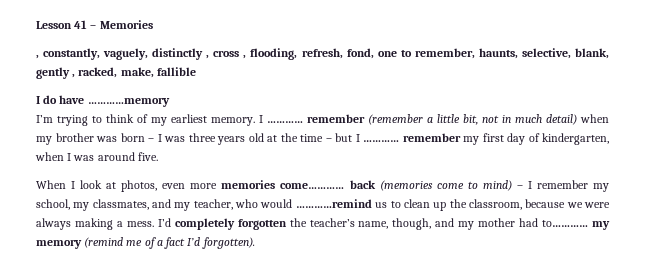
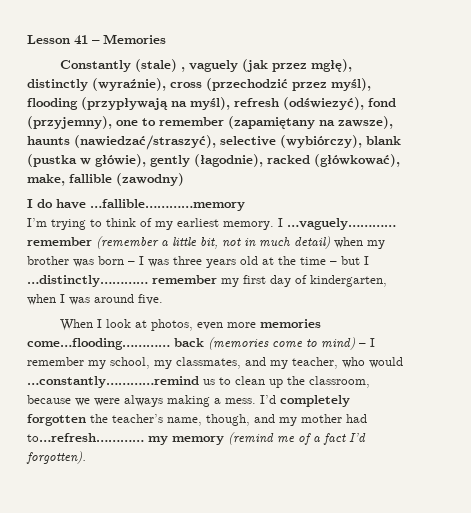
[36,48,609,60] [36,67,118,79] , constantly, vaguely, distinctly , cross , flooding, refresh, fond, one to remember, haunts, selective, blank, gently , racked, -> [60,59,353,72] [27,78,371,91] [27,97,396,110] [27,116,393,129] [27,135,401,150] [27,154,400,167] Constantly (stale) , vaguely (jak przez mgłę), distinctly (wyraźnie), cross (przechodzić przez myśl), flooding (przypływają na myśl), refresh (odświezyć), fond (przyjemny), one to remember (zapamiętany na zawsze), haunts (nawiedzać/straszyć), selective (wybiórczy), blank (pustka w główie), gently (łagodnie), racked (główkować),
(196, 71) none -> [116,173,184,186] (zawodny)
[87,97,170,107] …………memory -> [90,199,245,211] …fallible…………memory
[267,121,303,123] ………… -> [287,218,396,230] …vaguely…………
[363,140,399,142] ………… -> [27,275,148,287] …distinctly…………
[280,183,345,189] come………… -> [27,338,170,350] come…flooding…………
[295,199,372,208] …………remind -> [27,376,199,388] …constantly…………remind
[542,220,589,227] to………… -> [27,433,144,442] to…refresh…………

